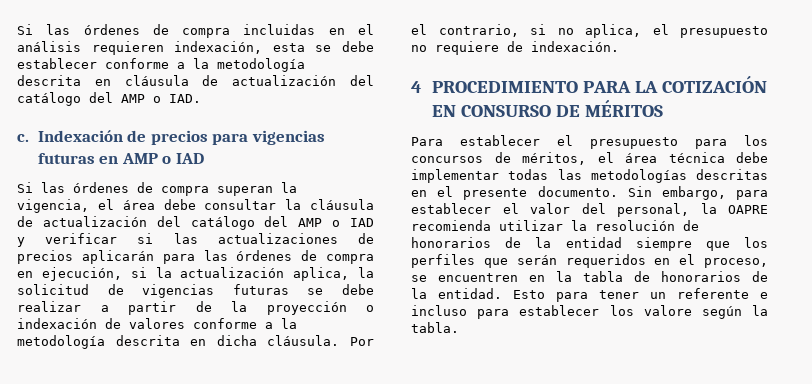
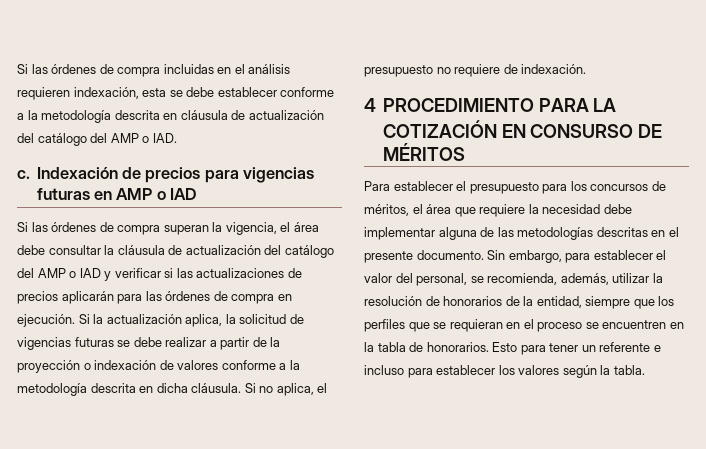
[41,267,147,281] ejecución, si -> [17,314,90,327] ejecución. Si
[350,337,374,346] [411,24,546,37] Por el contrario, si -> [244,383,256,393] Si
[668,152,768,163] [411,169,549,183] técnica debe implementar todas -> [454,204,632,217] [364,227,495,240] que requiere la necesidad debe implementar alguna de
[700,203,768,214] [411,220,491,231] la OAPRE recomienda -> [470,273,609,285] se recomienda, además,
[565,237,622,248] entidad -> [536,296,582,308] entidad,
[516,254,768,268] serán requeridos en el proceso, -> [433,319,583,332] se requieran en el proceso
[661,271,768,282] [411,288,502,299] honorarios de la entidad. -> [426,342,489,352] honorarios.
[643,305,692,316] valore -> [518,365,560,375] valores

